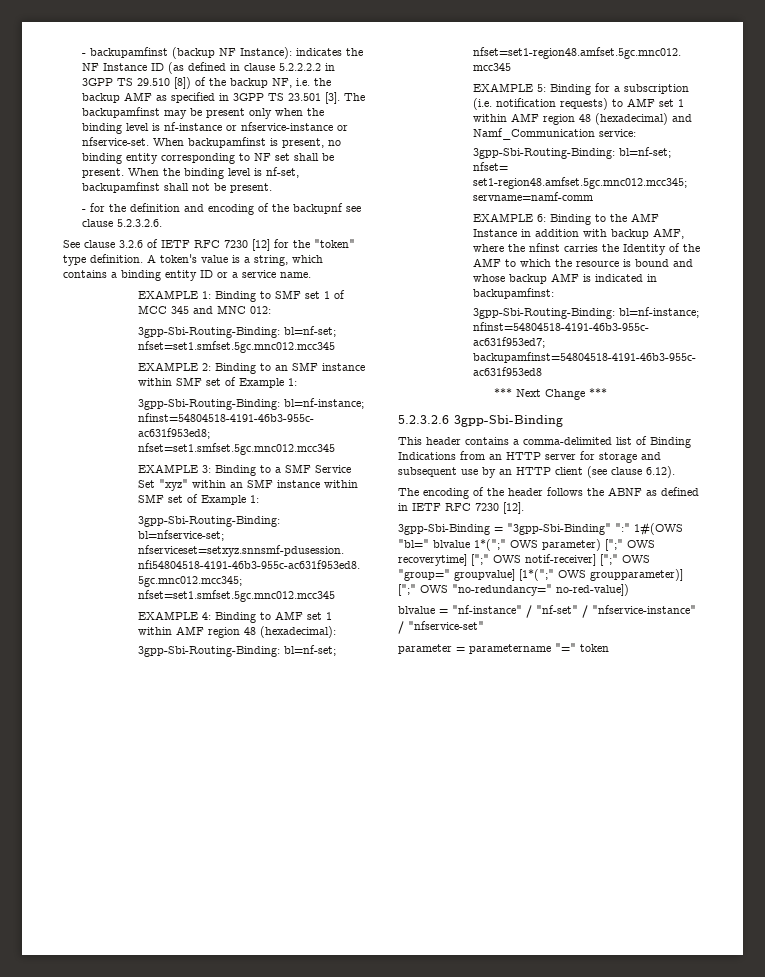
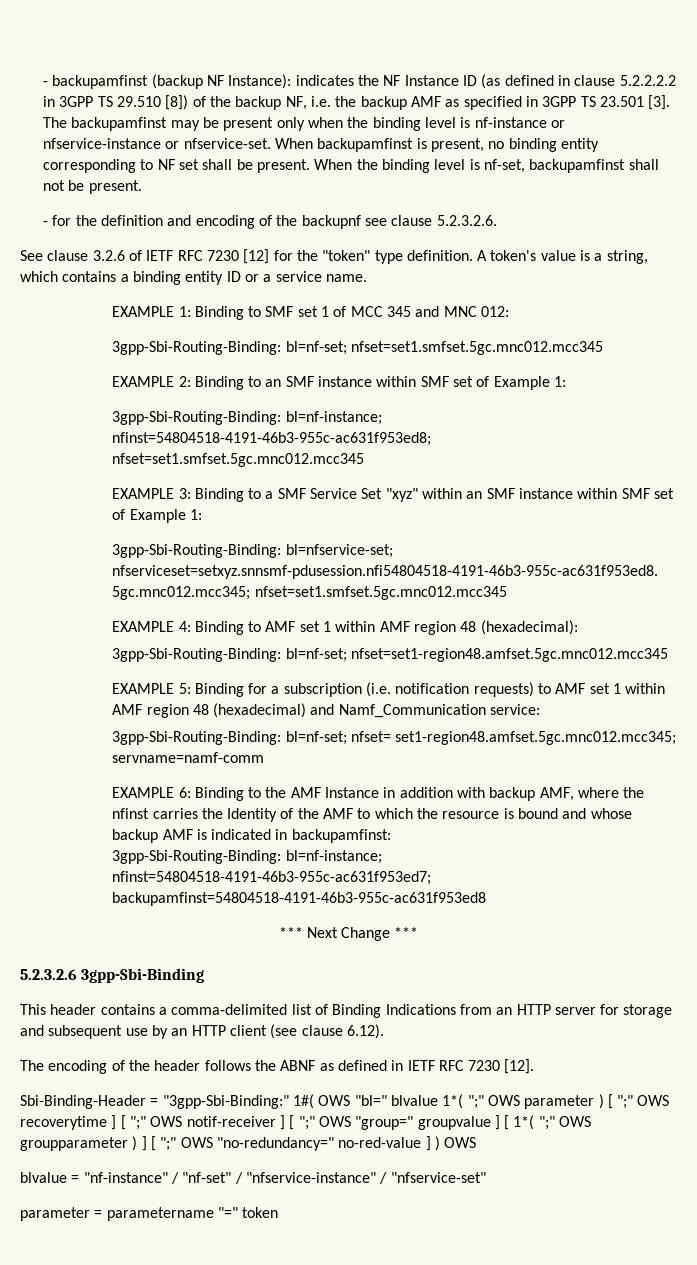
[398,522,683,536] [398,539,655,551] [398,554,650,566] [398,569,683,581] [398,584,629,596] 3gpp-Sbi-Binding = "3gpp-Sbi-Binding" ":" 1#(OWS "bl=" blvalue 1*(";" OWS parameter) [";" OWS recoverytime] [";" OWS notif-receiver] [";" OWS "group=" groupvalue] [1*(";" OWS groupparameter)] [";" OWS "no-redundancy=" no-red-value]) -> [20,1094,670,1109] [20,1115,592,1130] [20,1136,477,1151] Sbi-Binding-Header = "3gpp-Sbi-Binding:" 1#( OWS "bl=" blvalue 1*( ";" OWS parameter ) [ ";" OWS recoverytime ] [ ";" OWS notif-receiver ] [ ";" OWS "group=" groupvalue ] [ 1*( ";" OWS groupparameter ) ] [ ";" OWS "no-redundancy=" no-red-value ] ) OWS

